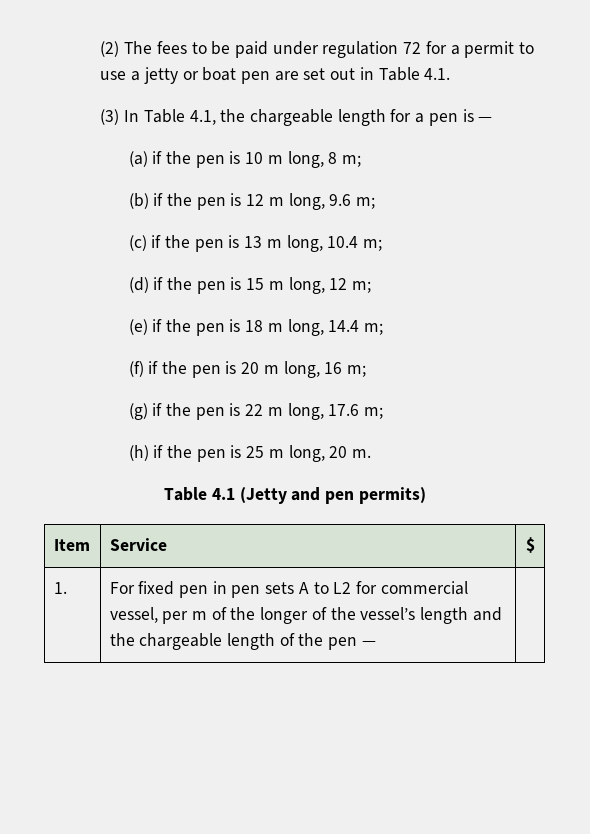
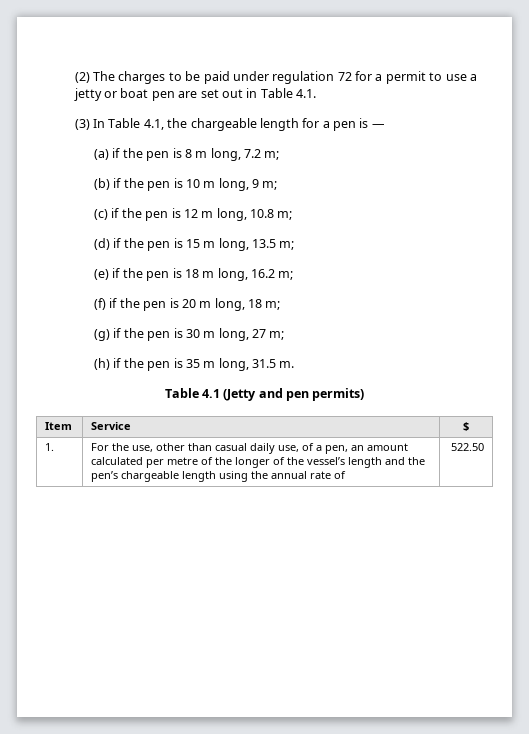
[156,41,187,54] fees -> [118,71,166,84] charges
[245,151,338,168] 10 m long, 8 -> [184,148,262,161] 8 m long, 7.2
[246,193,352,210] 12 m long, 9.6 -> [185,178,260,191] 10 m long, 9
[244,235,359,252] 13 m long, 10.4 -> [183,208,275,221] 12 m long, 10.8
[329,278,348,290] 12 -> [252,239,277,248] 13.5
[328,320,360,332] 14.4 -> [251,269,276,278] 16.2
[324,362,343,374] 16 -> [248,299,263,308] 18
[245,403,360,420] 22 m long, 17.6 -> [185,328,267,341] 30 m long, 27
[246,445,348,462] 25 m long, 20 -> [185,358,277,371] 35 m long, 31.5
[138,581,468,598] [109,607,208,624] fixed pen in pen sets A to L2 for commercial vessel, per m -> [112,443,409,454] [91,457,199,468] the use, other than casual daily use, of a pen, an amount calculated per metre
[139,633,376,650] chargeable length of the pen — | -> [91,471,347,482] [450,443,484,451] pen’s chargeable length using the annual rate of | 522.50

